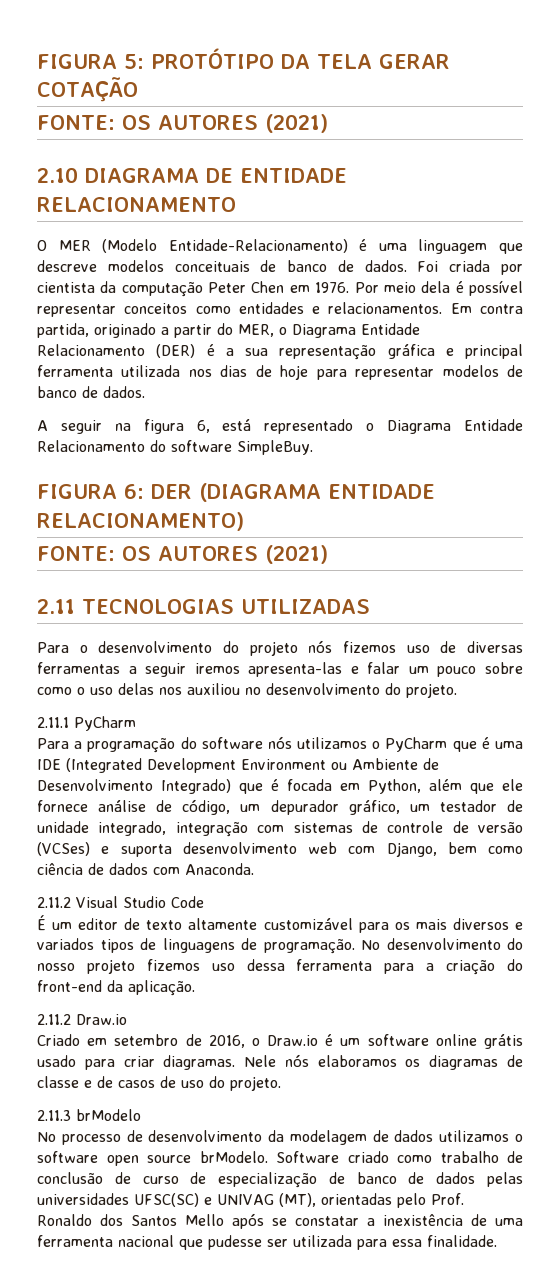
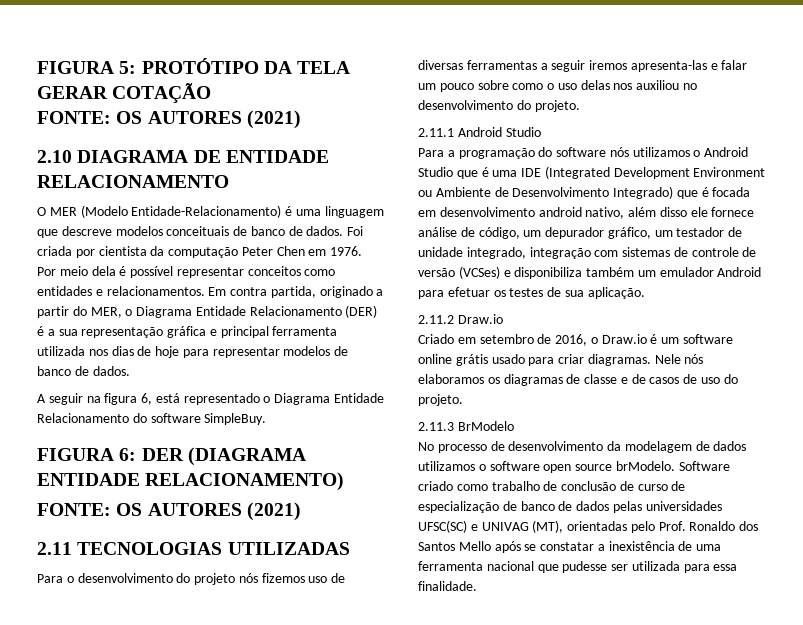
[74,716,136,731] PyCharm -> [457,127,541,137] Android Studio
[385,737,448,752] PyCharm -> [704,147,749,157] [418,167,453,177] Android Studio
[368,779,494,794] Python, além que -> [439,207,687,219] desenvolvimento android nativo, além disso
[120,842,523,857] [37,863,254,875] [37,896,204,908] [37,915,523,933] [37,938,523,954] [37,959,524,975] [37,980,123,992] suporta desenvolvimento web com Django, bem como ciência de dados com Anaconda. // 2.11.2 Visual Studio Code // É um editor de texto altamente customizável para os mais diversos e variados tipos de linguagens de programação. No desenvolvimento do nosso projeto fizemos uso dessa ferramenta para a criação do front-end da -> [514,267,762,279] [418,287,584,299] disponibiliza também um emulador Android para efetuar os testes de sua
[76,1109,141,1121] brModelo -> [457,421,514,431] BrModelo

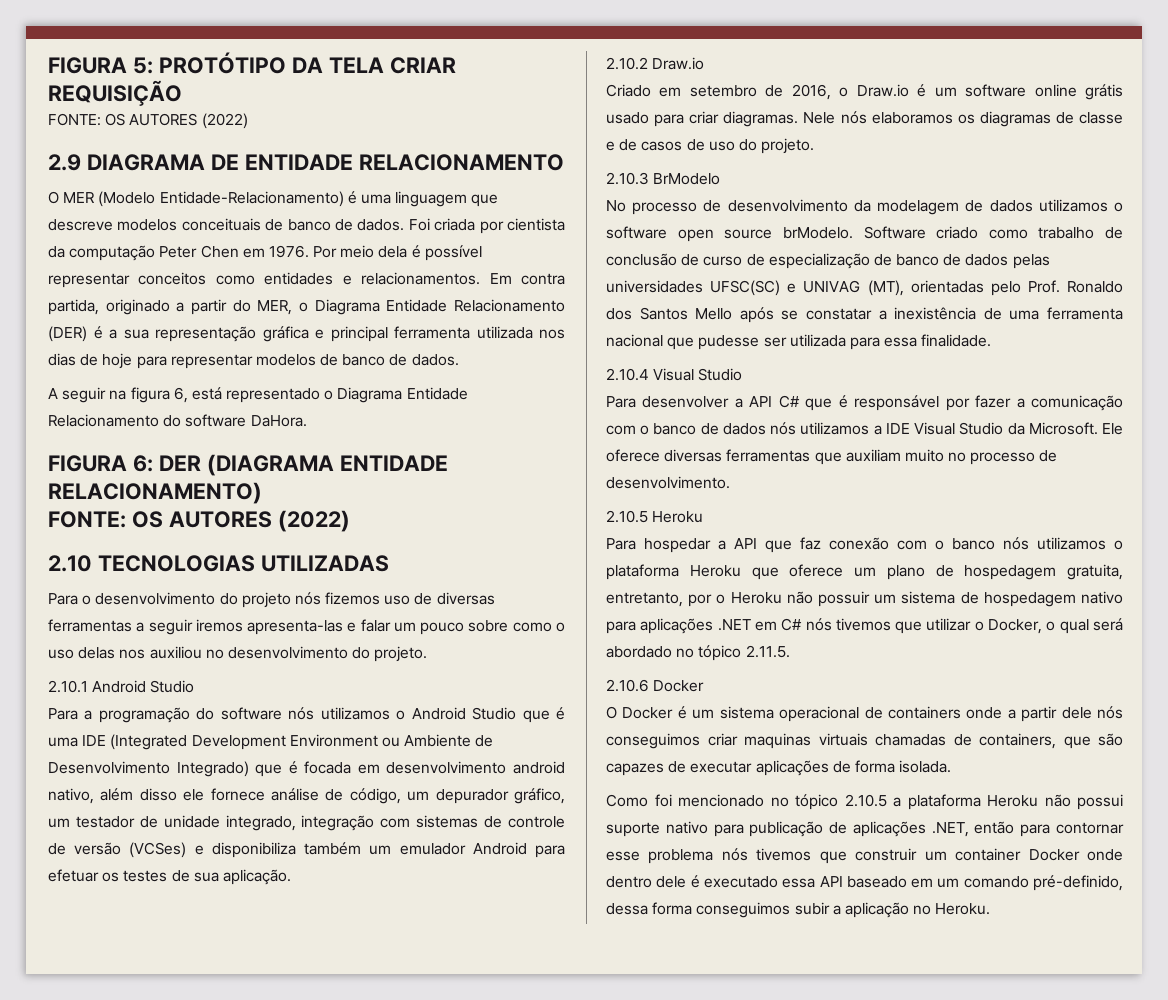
[37,83,212,103] [37,110,301,129] [37,150,72,163] GERAR COTAÇÃO // FONTE: OS AUTORES (2021) // 2.10 -> [389,57,456,74] [48,80,182,106] [48,113,248,129] [48,154,81,171] CRIAR REQUISIÇÃO // FONTE: OS AUTORES (2022) // 2.9
[204,413,267,425] SimpleBuy. -> [250,415,307,427] DaHora.
[246,502,301,521] [37,542,72,555] (2021) // 2.11 -> [277,510,350,532] [48,555,92,572] (2022) // 2.10
[418,128,454,137] 2.11.1 -> [48,680,88,693] 2.10.1
[418,315,454,324] 2.11.2 -> [606,57,648,70] 2.10.2
[418,422,454,431] 2.11.3 -> [606,172,649,185] 2.10.3
(477, 586) none -> [606,368,743,381] [606,395,1123,411] [606,422,1123,435] [606,449,1058,465] [606,476,730,489] [606,510,704,523] [606,537,1123,553] [606,564,1123,580] [606,591,1123,607] [606,618,1124,634] [606,645,790,661] [606,679,705,692] [606,706,1123,722] [606,733,1123,749] [606,760,952,776] [606,794,1123,810] [606,821,1124,837] [606,848,1123,864] [606,875,1123,891] [606,902,991,918] // 2.10.4 Visual Studio // Para desenvolver a API C# que é responsável por fazer a comunicação com o banco de dados nós utilizamos a IDE Visual Studio da Microsoft. Ele oferece diversas ferramentas que auxiliam muito no processo de desenvolvimento. // 2.10.5 Heroku // Para hospedar a API que faz conexão com o banco nós utilizamos o plataforma Heroku que oferece um plano de hospedagem gratuita, entretanto, por o Heroku não possuir um sistema de hospedagem nativo para aplicações .NET em C# nós tivemos que utilizar o Docker, o qual será abordado no tópico 2.11.5. // 2.10.6 Docker // O Docker é um sistema operacional de containers onde a partir dele nós conseguimos criar maquinas virtuais chamadas de containers, que são capazes de executar aplicações de forma isolada. // Como foi mencionado no tópico 2.10.5 a plataforma Heroku não possui suporte nativo para publicação de aplicações .NET, então para contornar esse problema nós tivemos que construir um container Docker onde dentro dele é executado essa API baseado em um comando pré-definido, dessa forma conseguimos subir a aplicação no Heroku.

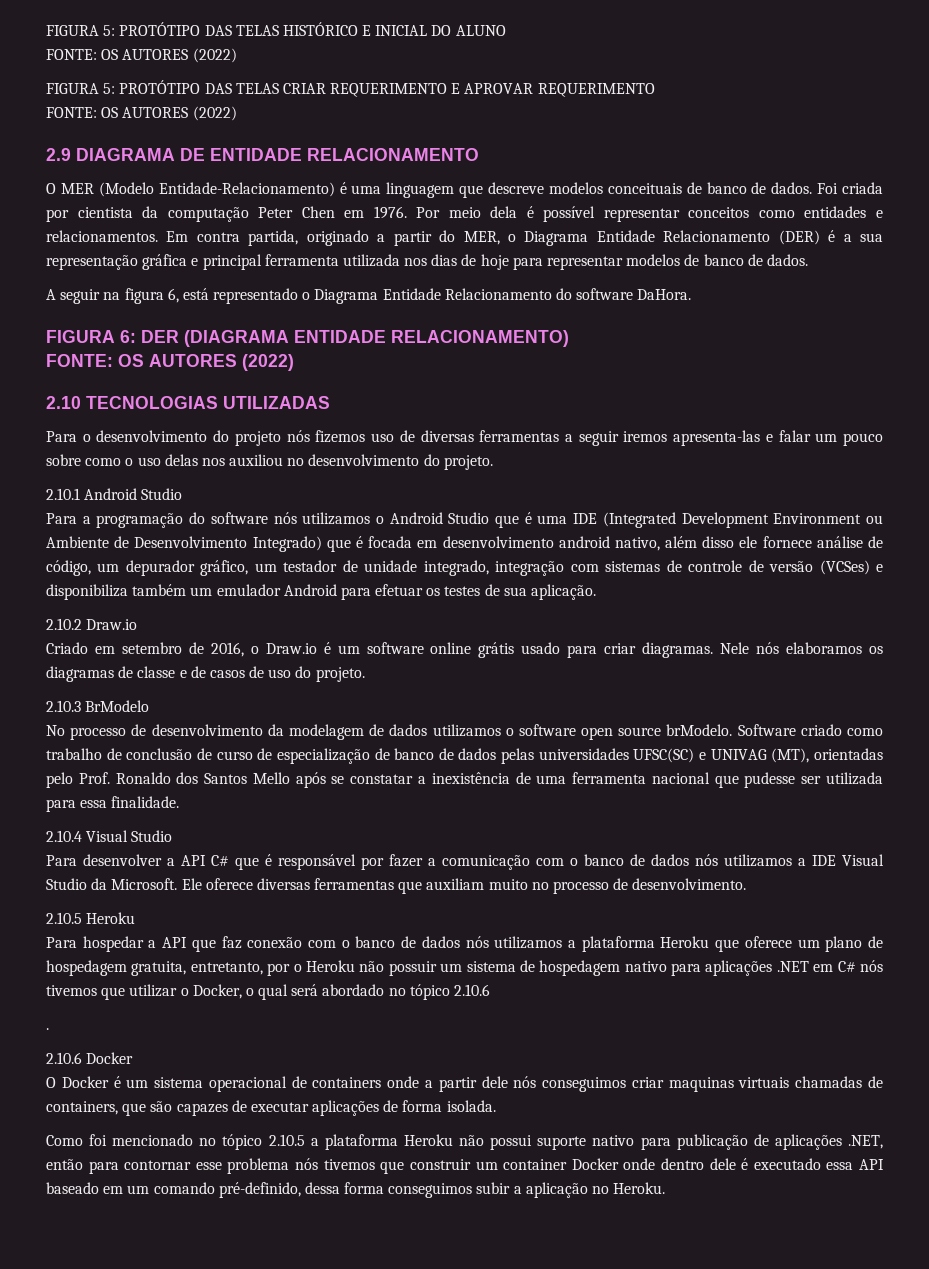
[48,52,456,74] [48,80,182,106] FIGURA 5: PROTÓTIPO DA TELA CRIAR REQUISIÇÃO -> [46,22,506,36] [46,48,237,63] [46,80,655,97] FIGURA 5: PROTÓTIPO DAS TELAS HISTÓRICO E INICIAL DO ALUNO // FONTE: OS AUTORES (2022) // FIGURA 5: PROTÓTIPO DAS TELAS CRIAR REQUERIMENTO E APROVAR REQUERIMENTO
[1003,537,1123,550] nós utilizamos o -> [401,936,577,949] de dados nós utilizamos a
[745,645,790,658] 2.11.5. -> [454,984,491,996] [46,1028,49,1030] 2.10.6 // .

